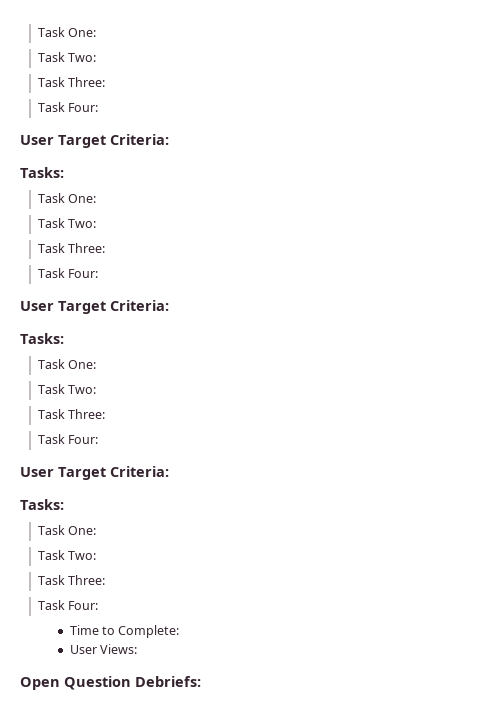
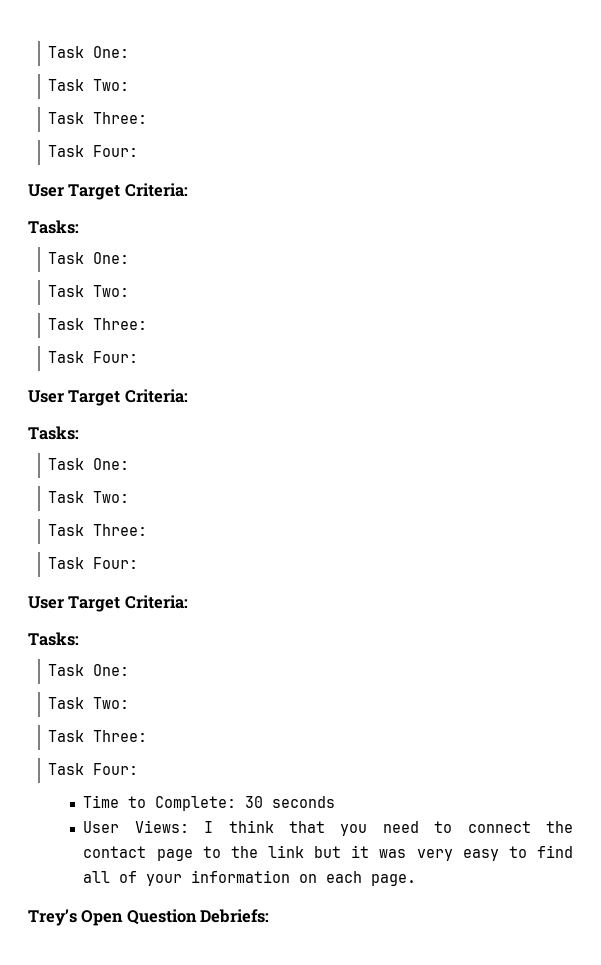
(180, 631) none -> [245,796,336,808] 30 seconds
(138, 649) // -> [204,820,574,836] [83,845,573,861] [83,870,417,886] [28,909,77,926] I think that you need to connect the contact page to the link but it was very easy to find all of your information on each page. // Trey’s

